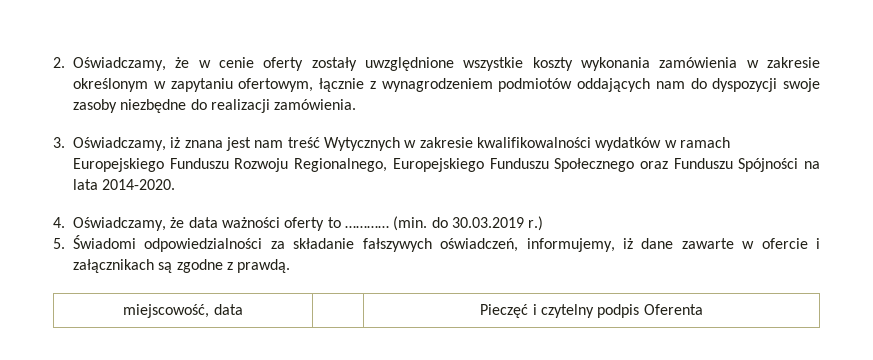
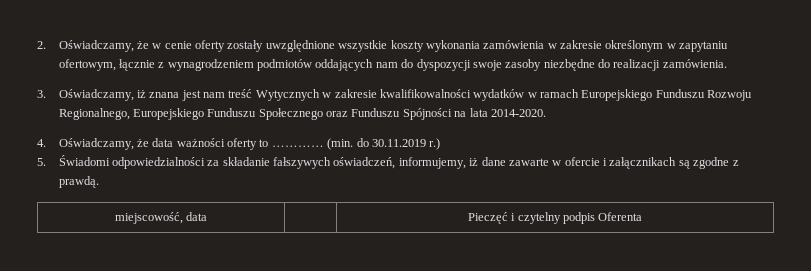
[451,217,524,228] 30.03.2019 -> [371,139,426,147] 30.11.2019

